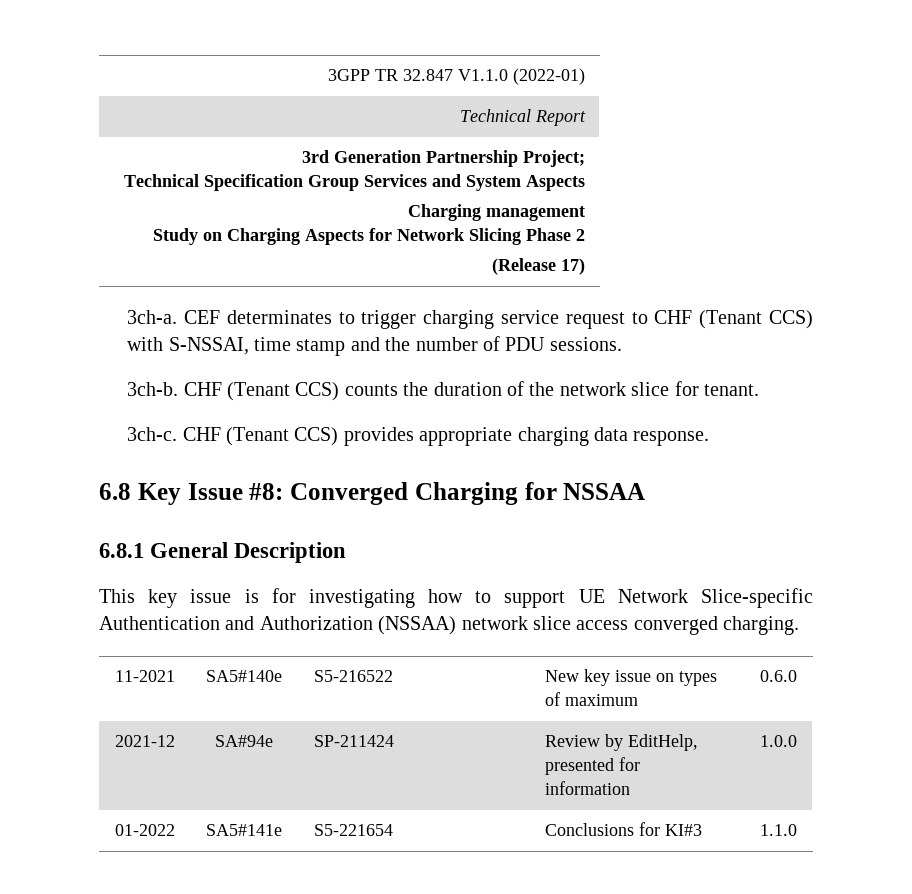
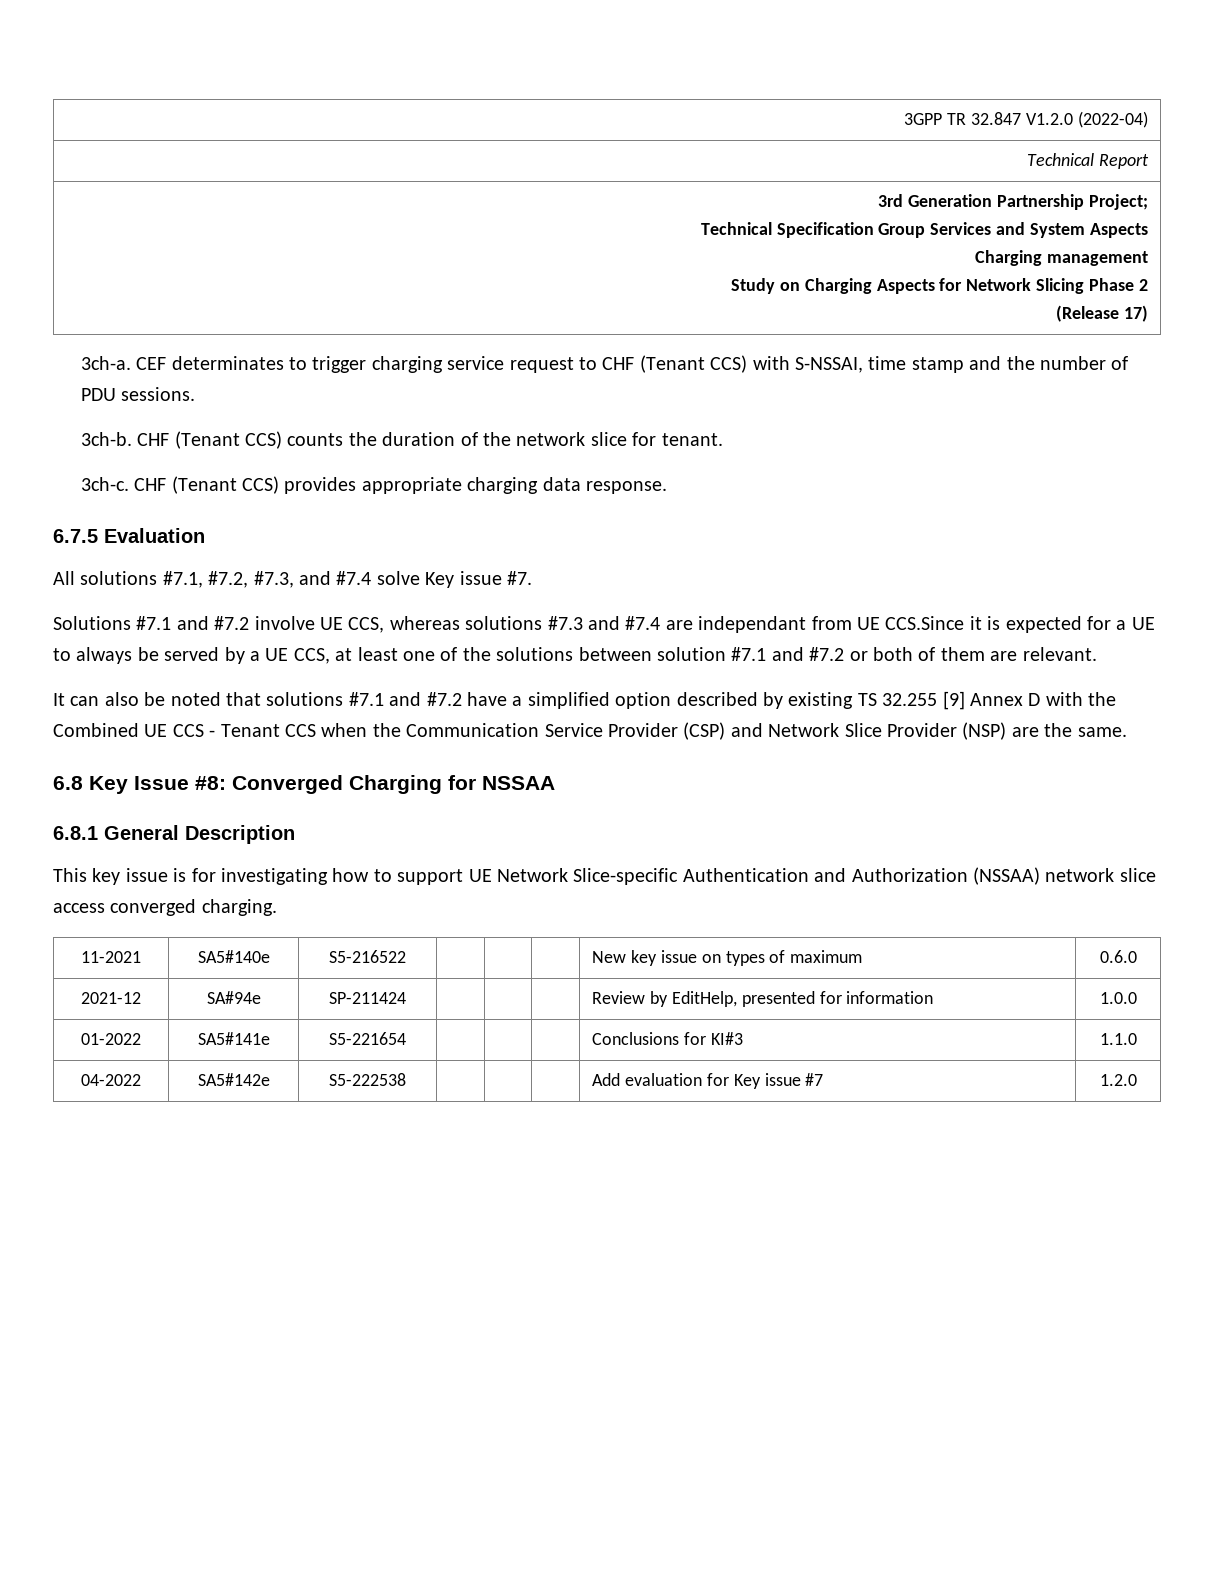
[457,68,585,85] V1.1.0 (2022-01) -> [1026,111,1148,128] V1.2.0 (2022-04)
(710, 438) none -> [53,528,205,543] [53,571,532,588] [53,616,1155,633] [53,647,1097,664] [53,691,1117,710] [53,722,1127,740] // 6.7.5 Evaluation // All solutions #7.1, #7.2, #7.3, and #7.4 solve Key issue #7. // Solutions #7.1 and #7.2 involve UE CCS, whereas solutions #7.3 and #7.4 are independant from UE CCS.Since it is expected for a UE to always be served by a UE CCS, at least one of the solutions between solution #7.1 and #7.2 or both of them are relevant. // It can also be noted that solutions #7.1 and #7.2 have a simplified option described by existing TS 32.255 [9] Annex D with the Combined UE CCS - Tenant CCS when the Communication Service Provider (CSP) and Network Slice Provider (NSP) are the same.
(797, 830) none -> [81,1074,141,1086] [197,1073,270,1086] [329,1073,406,1086] [592,1073,824,1089] [1099,1074,1137,1086] // 04-2022 | SA5#142e | S5-222538 | | | | Add evaluation for Key issue #7 | 1.2.0

